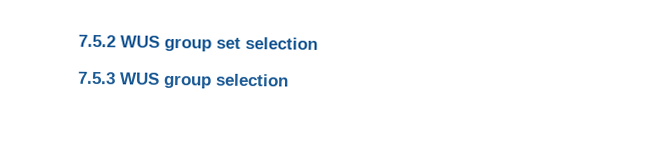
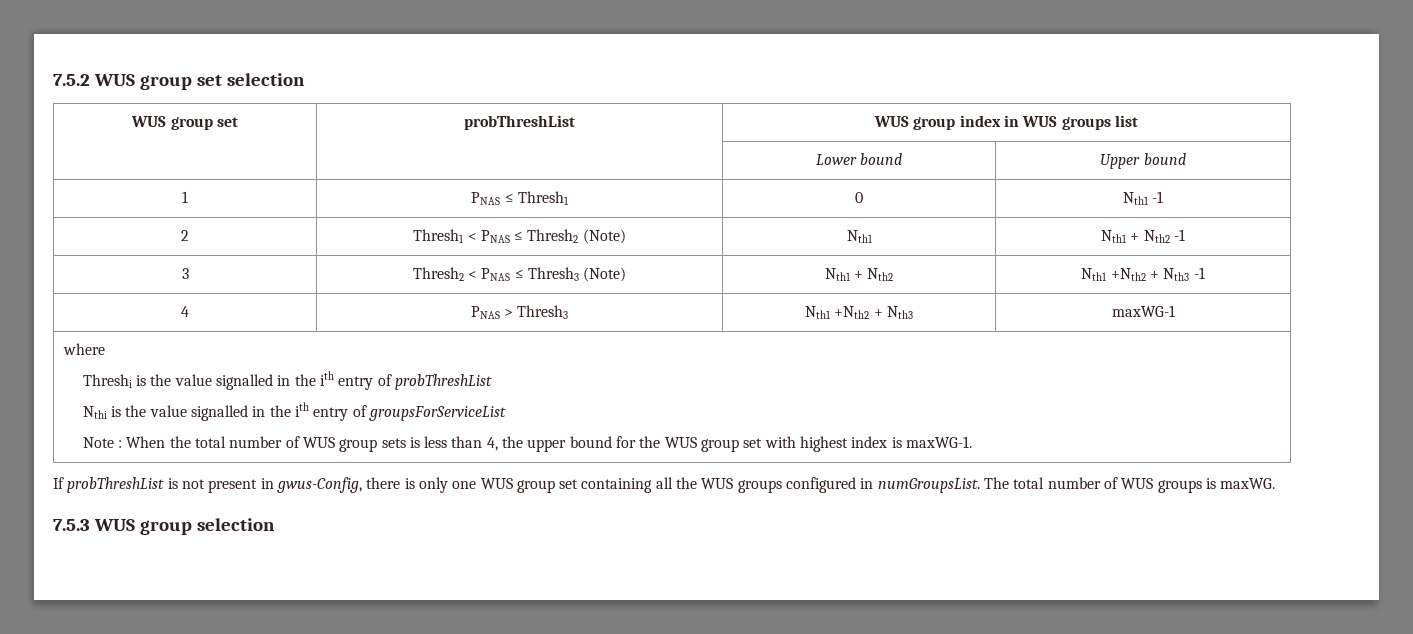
(318, 43) none -> [131,116,238,130] [464,115,575,130] [874,115,1138,130] [815,153,903,165] [1100,153,1186,169] [182,191,188,203] [471,191,569,205] [855,192,863,203] [1122,191,1164,205] [181,230,189,241] [413,229,626,244] [846,230,873,243] [1101,229,1185,243] [181,268,189,279] [412,267,627,282] [824,268,894,281] [1081,267,1205,281] [181,306,189,317] [470,305,569,319] [805,306,913,319] [1111,305,1175,317] [62,343,105,355] [82,371,492,390] [82,402,506,421] [82,436,972,452] [53,477,1276,493] // WUS group set | probThreshList | WUS group index in WUS groups list // | | Lower bound | Upper bound // 1 | PNAS ≤ Thresh1 | 0 | Nth1 -1 // 2 | Thresh1 < PNAS ≤ Thresh2 (Note) | Nth1 | Nth1 + Nth2 -1 // 3 | Thresh2 < PNAS ≤ Thresh3 (Note) | Nth1 + Nth2 | Nth1 +Nth2 + Nth3 -1 // 4 | PNAS > Thresh3 | Nth1 +Nth2 + Nth3 | maxWG-1 // where // Threshi is the value signalled in the ith entry of probThreshList // Nthi is the value signalled in the ith entry of groupsForServiceList // Note : When the total number of WUS group sets is less than 4, the upper bound for the WUS group set with highest index is maxWG-1. // If probThreshList is not present in gwus-Config, there is only one WUS group set containing all the WUS groups configured in numGroupsList. The total number of WUS groups is maxWG.

